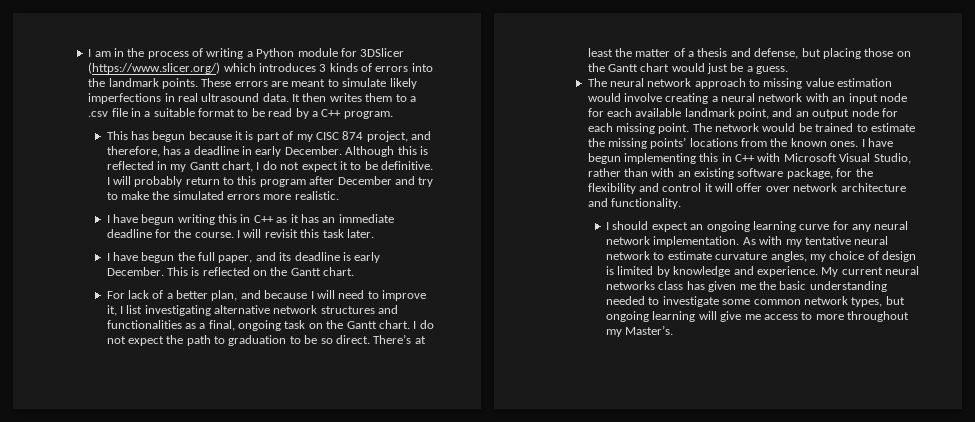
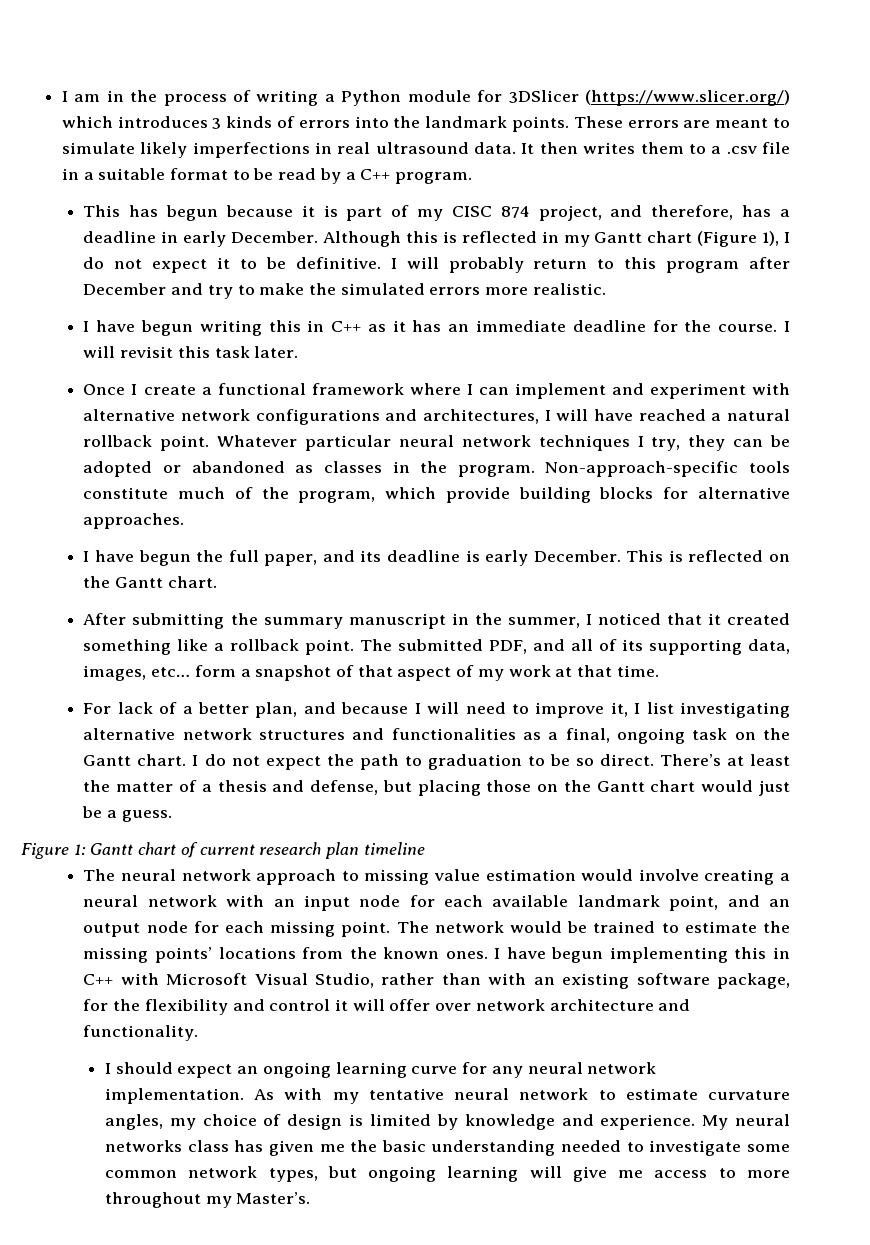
[222,161,254,172] chart, -> [647,231,780,247] chart (Figure 1),
(374, 233) none -> [83,383,791,399] [83,409,791,425] [83,435,790,451] [83,461,791,477] [83,487,791,503] [83,513,185,529] // Once I create a functional framework where I can implement and experiment with alternative network configurations and architectures, I will have reached a natural rollback point. Whatever particular neural network techniques I try, they can be adopted or abandoned as classes in the program. Non-approach-specific tools constitute much of the program, which provide building blocks for alternative approaches.
(355, 271) none -> [83,613,791,629] [83,639,790,655] [83,665,659,681] // After submitting the summary manuscript in the summer, I noticed that it created something like a rollback point. The submitted PDF, and all of its supporting data, images, etc… form a snapshot of that aspect of my work at that time.
(789, 70) none -> [21,842,425,859] // Figure 1: Gantt chart of current research plan timeline
[841,267,883,275] current -> (729, 1122) none

